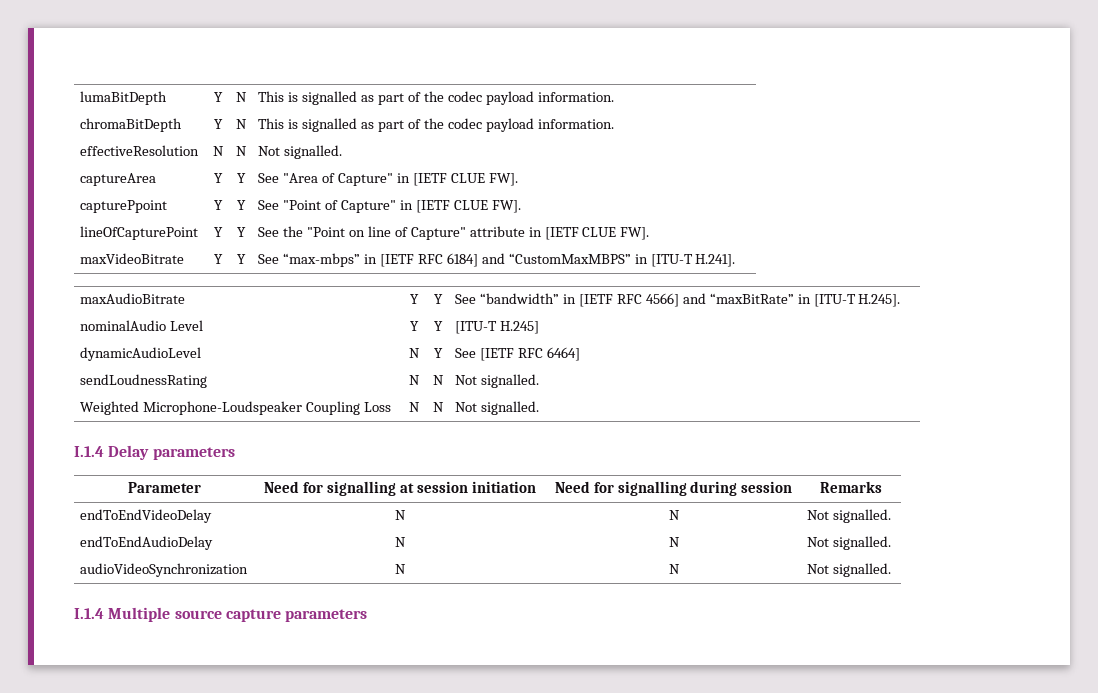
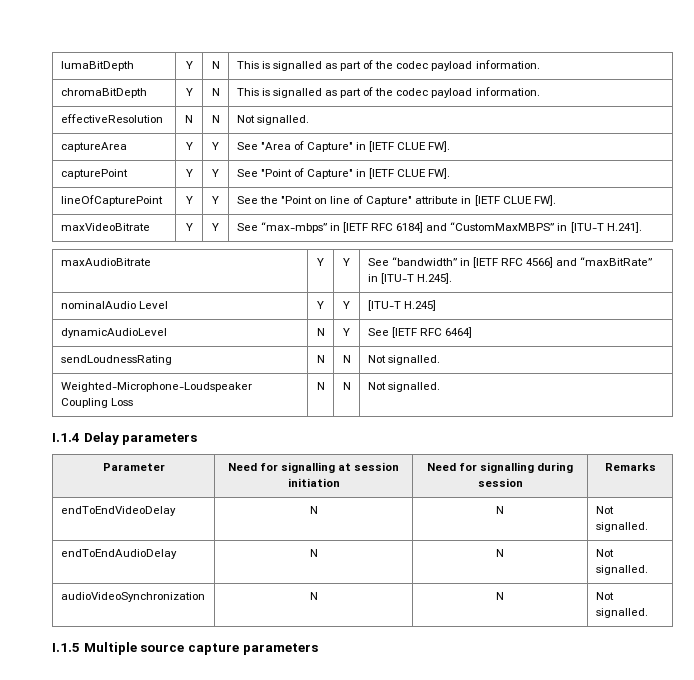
[80,200,168,213] capturePpoint -> [60,169,128,179] capturePoint
[80,401,303,415] Weighted Microphone-Loudspeaker -> [60,382,252,392] Weighted-Microphone-Loudspeaker
[74,608,104,619] I.1.4 -> [52,643,80,652] I.1.5

